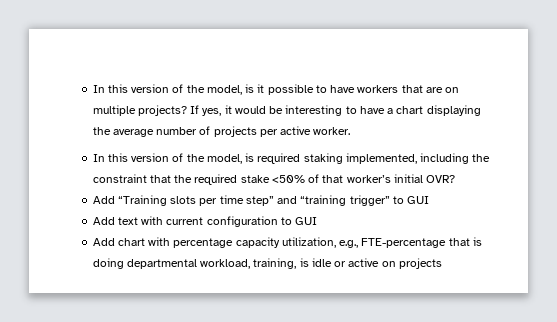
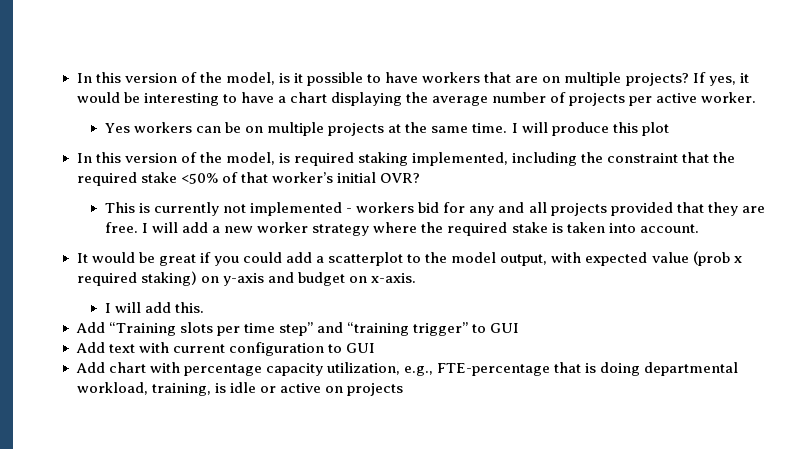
(351, 131) none -> [104,122,669,136] // Yes workers can be on multiple projects at the same time. I will produce this plot
(456, 179) none -> [104,202,765,216] [104,222,699,236] [76,251,742,266] [76,271,417,286] [104,302,205,313] // This is currently not implemented - workers bid for any and all projects provided that they are free. I will add a new worker strategy where the required stake is taken into account. // It would be great if you could add a scatterplot to the model output, with expected value (prob x required staking) on y-axis and budget on x-axis. // I will add this.

